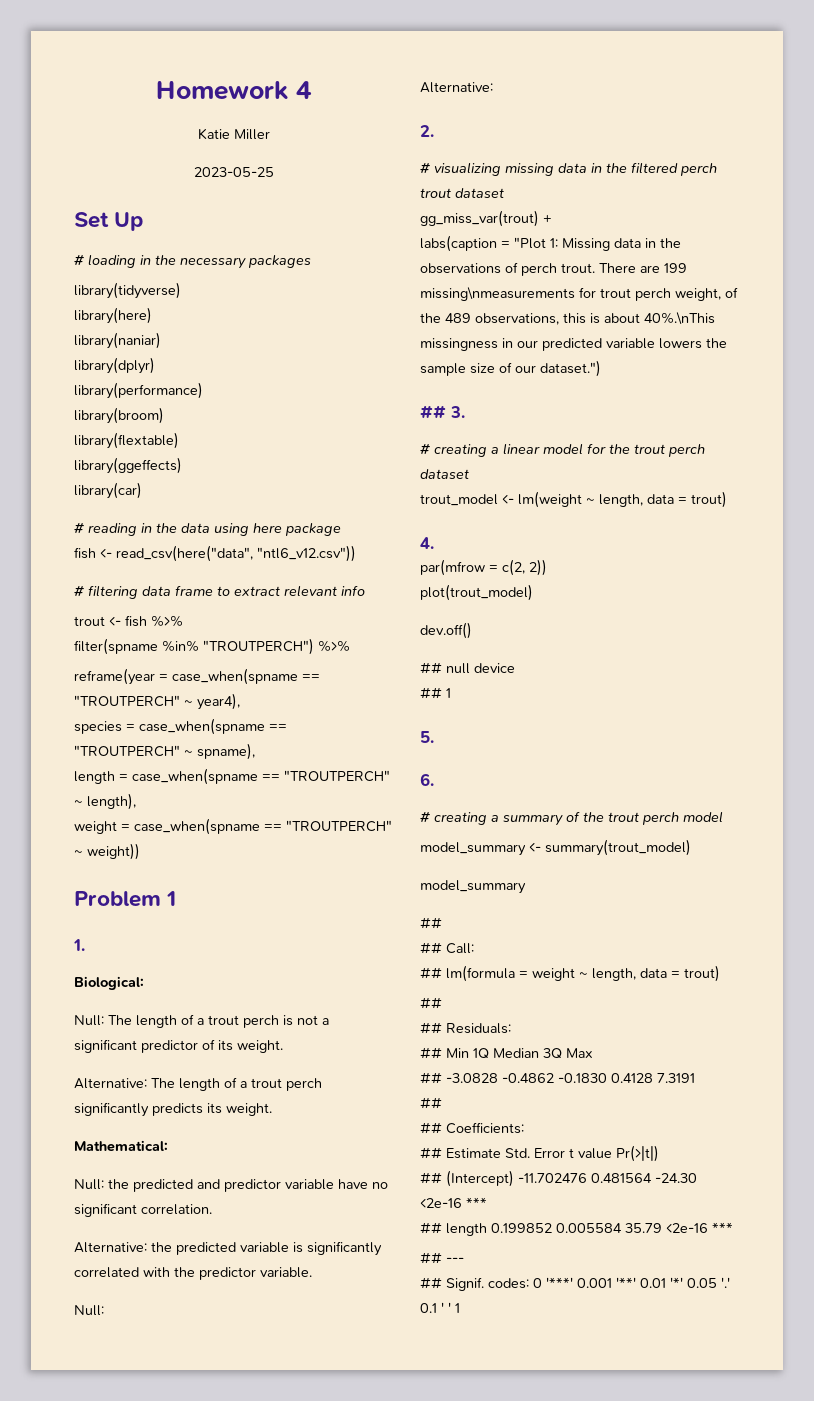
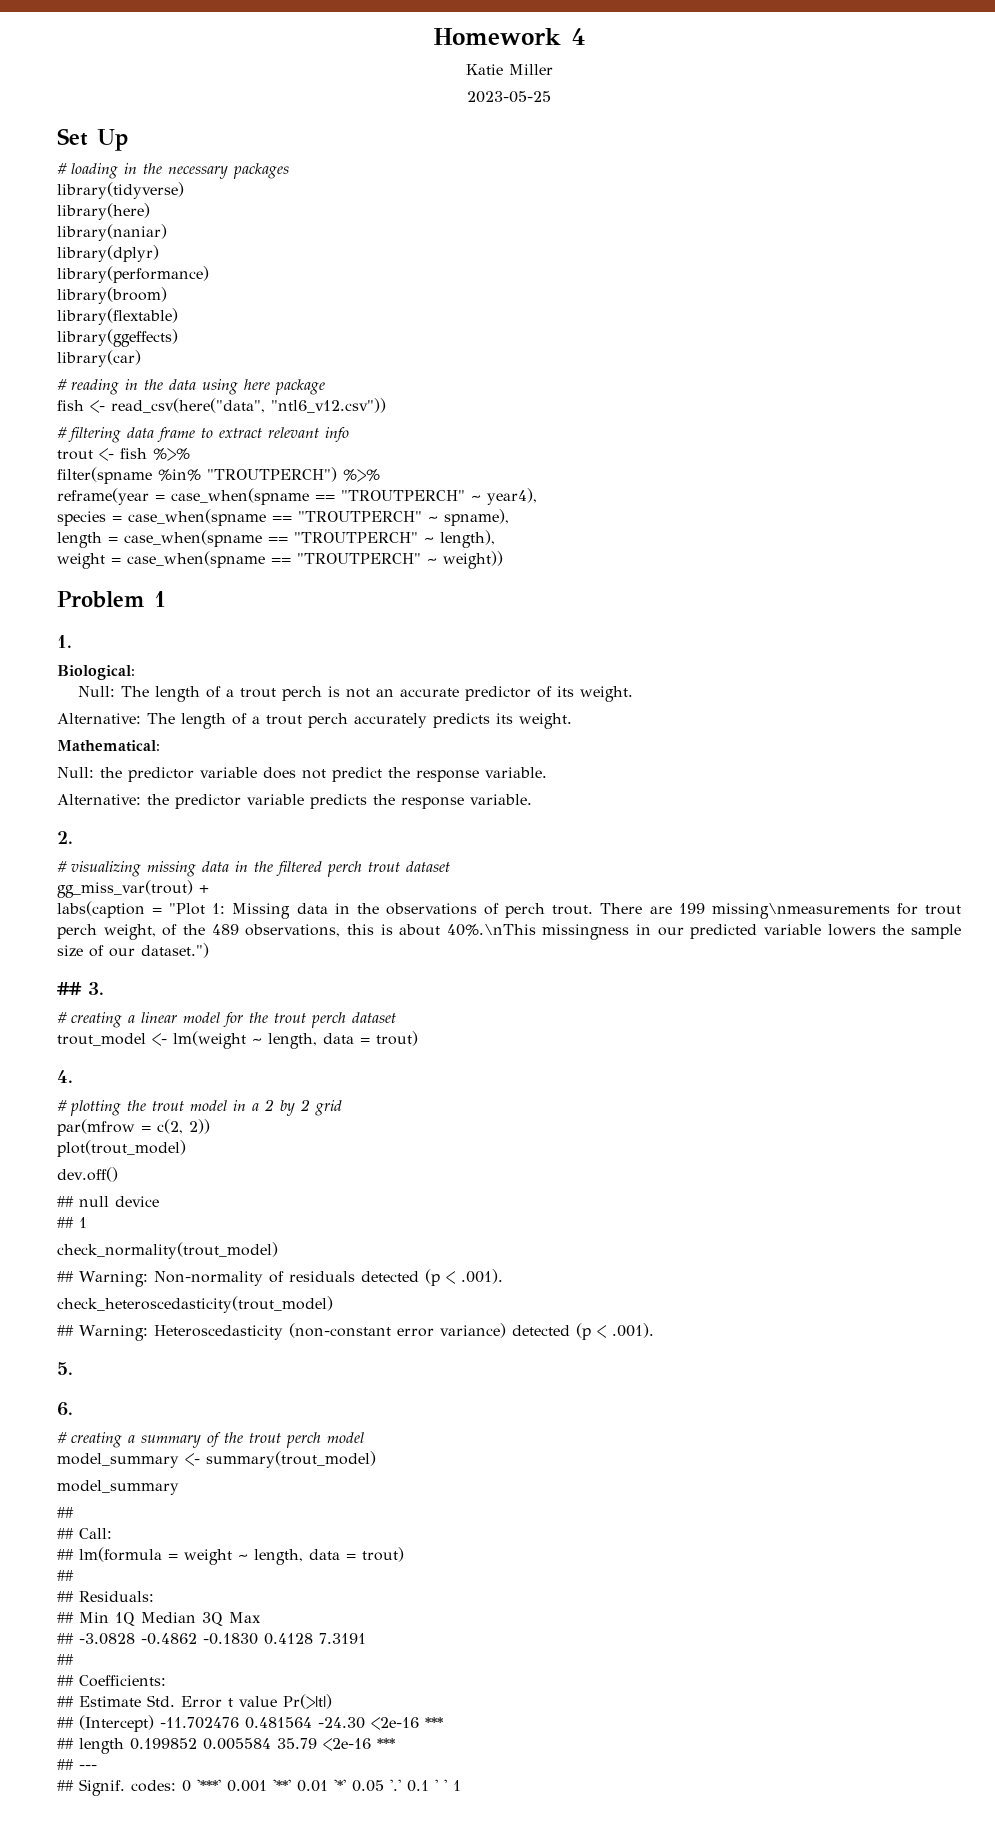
[322,1018,329,1025] [74,1039,137,1053] a significant -> [376,688,460,697] an accurate
[74,1102,149,1117] significantly -> [354,713,427,728] accurately
[133,1179,388,1192] [74,1203,212,1217] [74,1241,382,1256] [74,1267,312,1280] [74,1305,104,1316] [420,82,493,93] predicted and predictor variable have no significant correlation. // Alternative: the predicted variable is significantly correlated with the predictor variable. // Null: // Alternative: -> [128,767,547,782] [57,794,532,809] predictor variable does not predict the response variable. // Alternative: the predictor variable predicts the response variable.
(434, 543) none -> [57,1099,342,1116] // # plotting the trout model in a 2 by 2 grid
(451, 693) none -> [57,1242,278,1259] [57,1269,503,1287] [57,1296,333,1313] [57,1323,654,1341] // check_normality(trout_model) // ## Warning: Non-normality of residuals detected (p < .001). // check_heteroscedasticity(trout_model) // ## Warning: Heteroscedasticity (non-constant error variance) detected (p < .001).

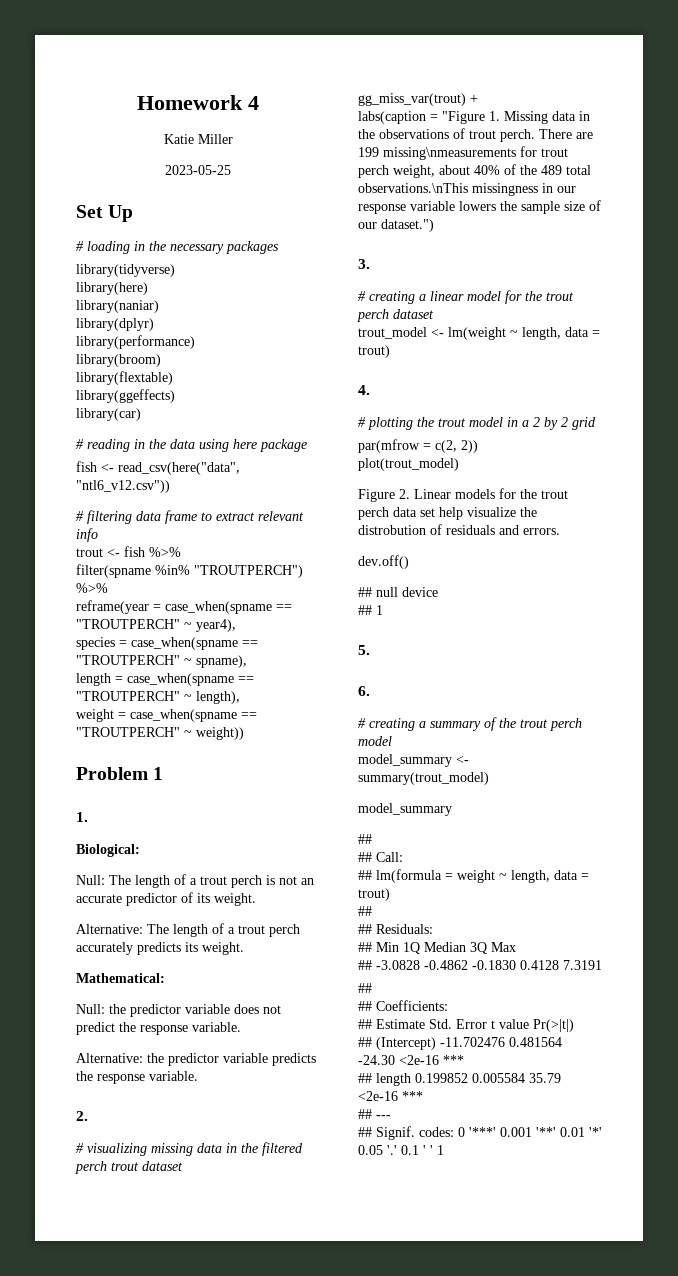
[169,903,226,915] "Plot 1: -> [442,111,500,124] "Figure 1.
[505,903,594,918] perch trout. -> [469,129,535,142] trout perch.
(156, 932) none -> [439,165,500,175] about 40%
[245,924,536,937] observations, this is about 40%.\nThis -> [566,165,591,175] [358,183,468,193] total observations.\nThis
[690,924,758,939] predicted -> [358,204,406,214] response
[57,982,82,995] ## -> (434, 225) none
(186, 1148) none -> [358,488,568,502] [358,507,537,520] [358,524,560,535] // Figure 2. Linear models for the trout perch data set help visualize the distrobution of residuals and errors.
[57,1242,278,1259] [57,1269,503,1287] [57,1296,333,1313] [57,1323,654,1341] // check_normality(trout_model) // ## Warning: Non-normality of residuals detected (p < .001). // check_heteroscedasticity(trout_model) // ## Warning: Heteroscedasticity (non-constant error variance) detected (p < .001). -> (383, 610) none

